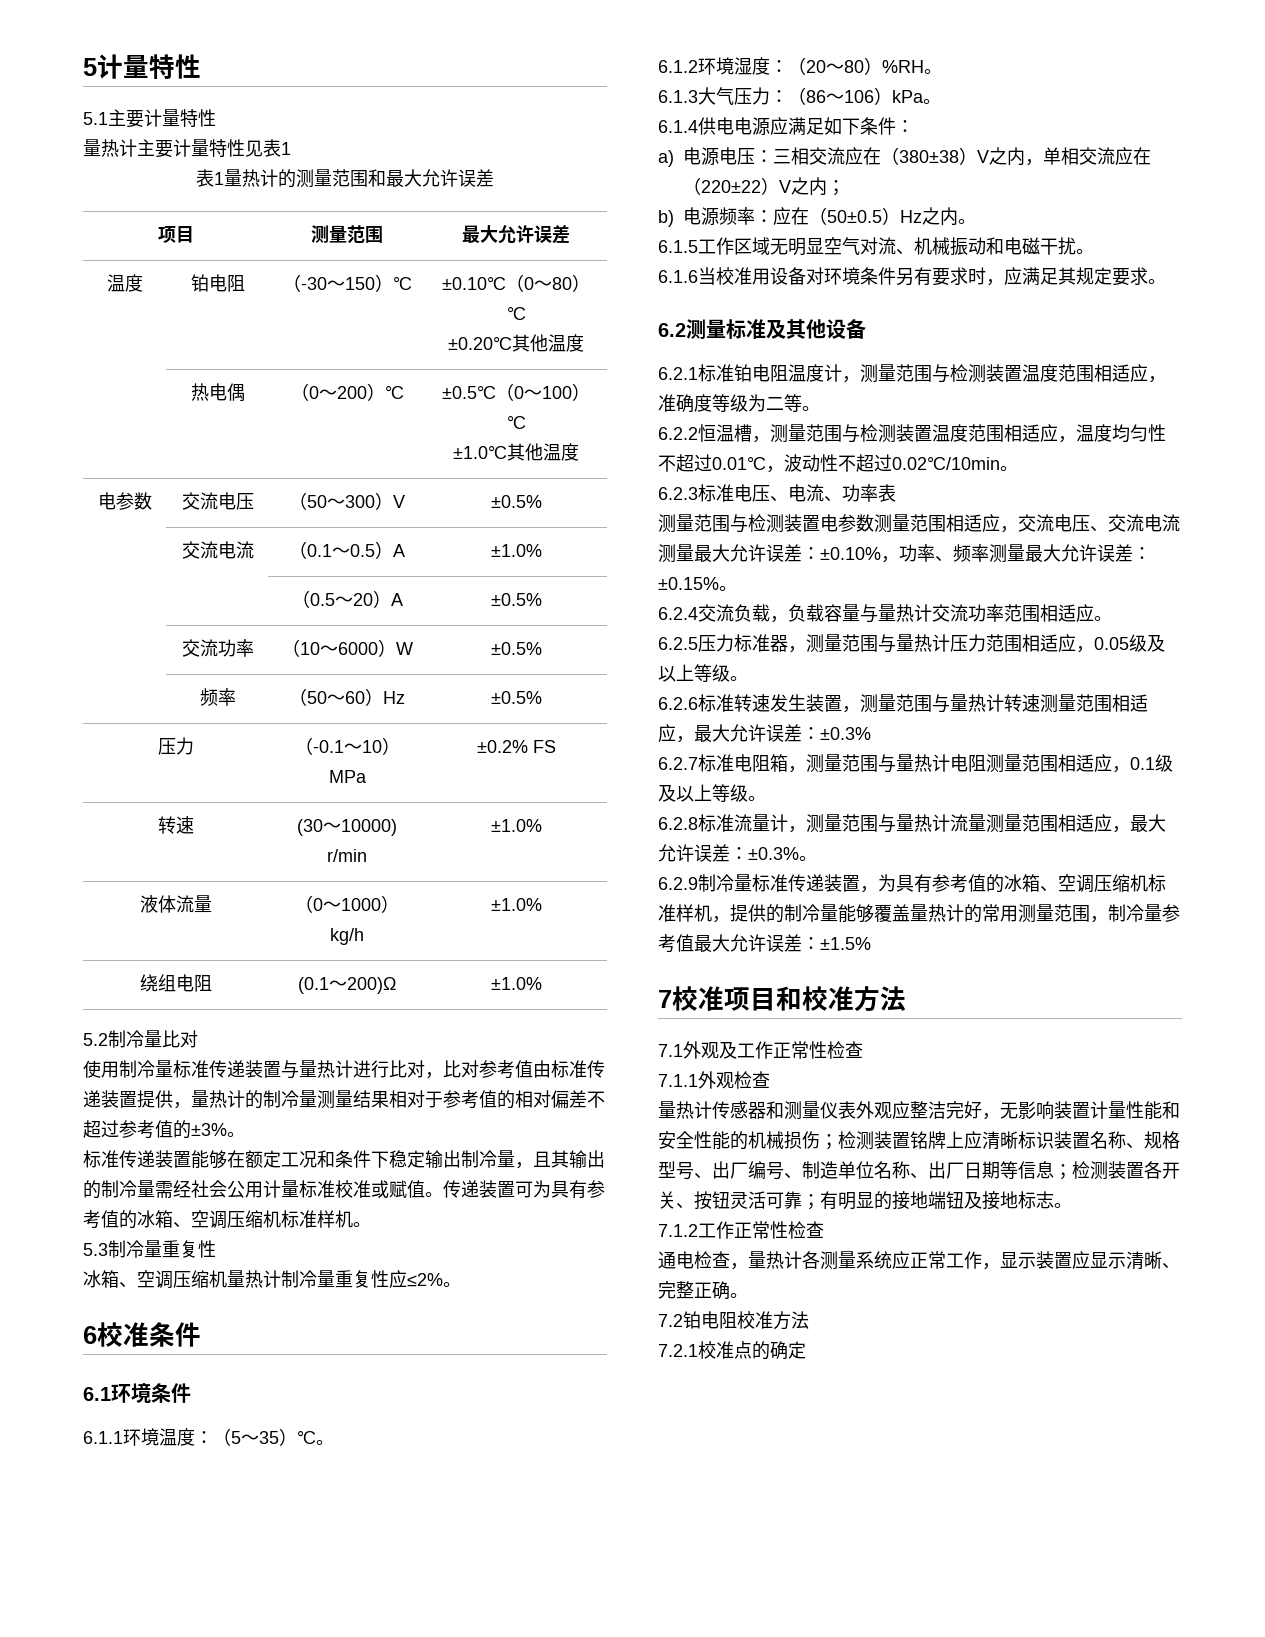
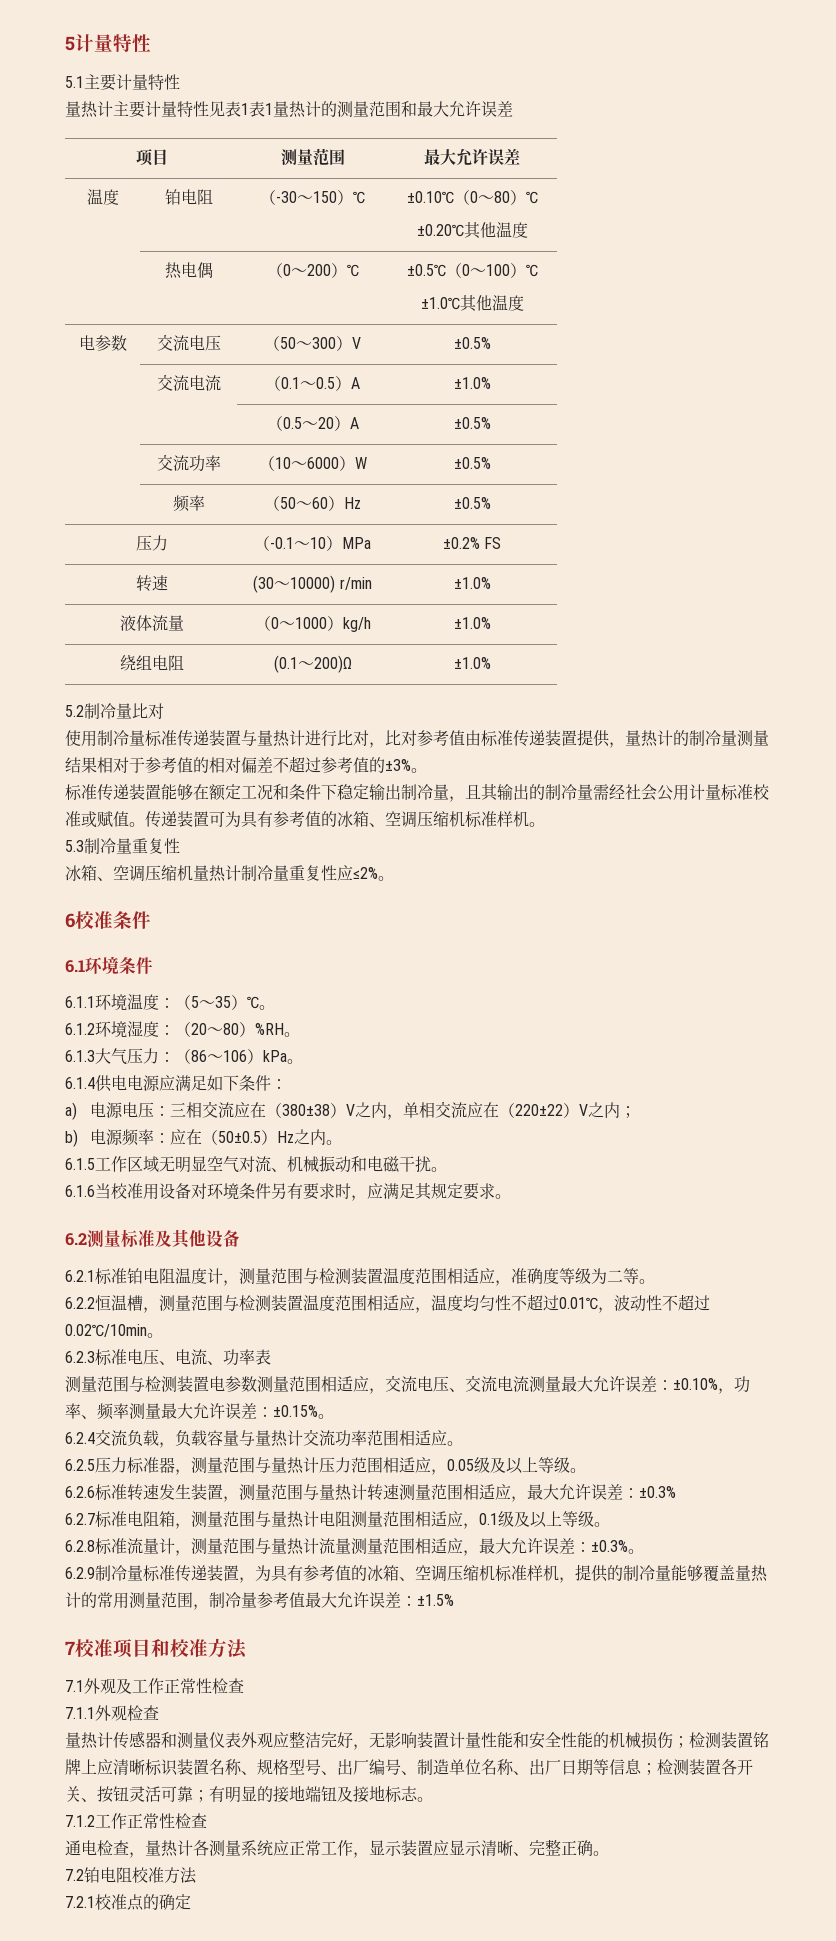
(291, 148) // -> (249, 109) none

